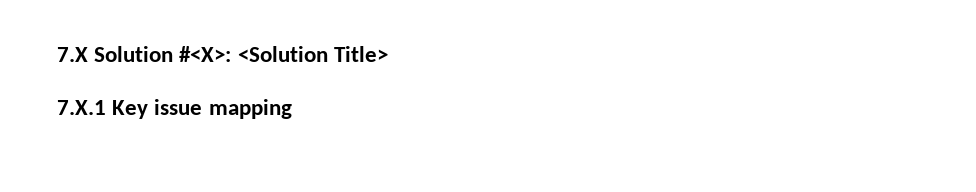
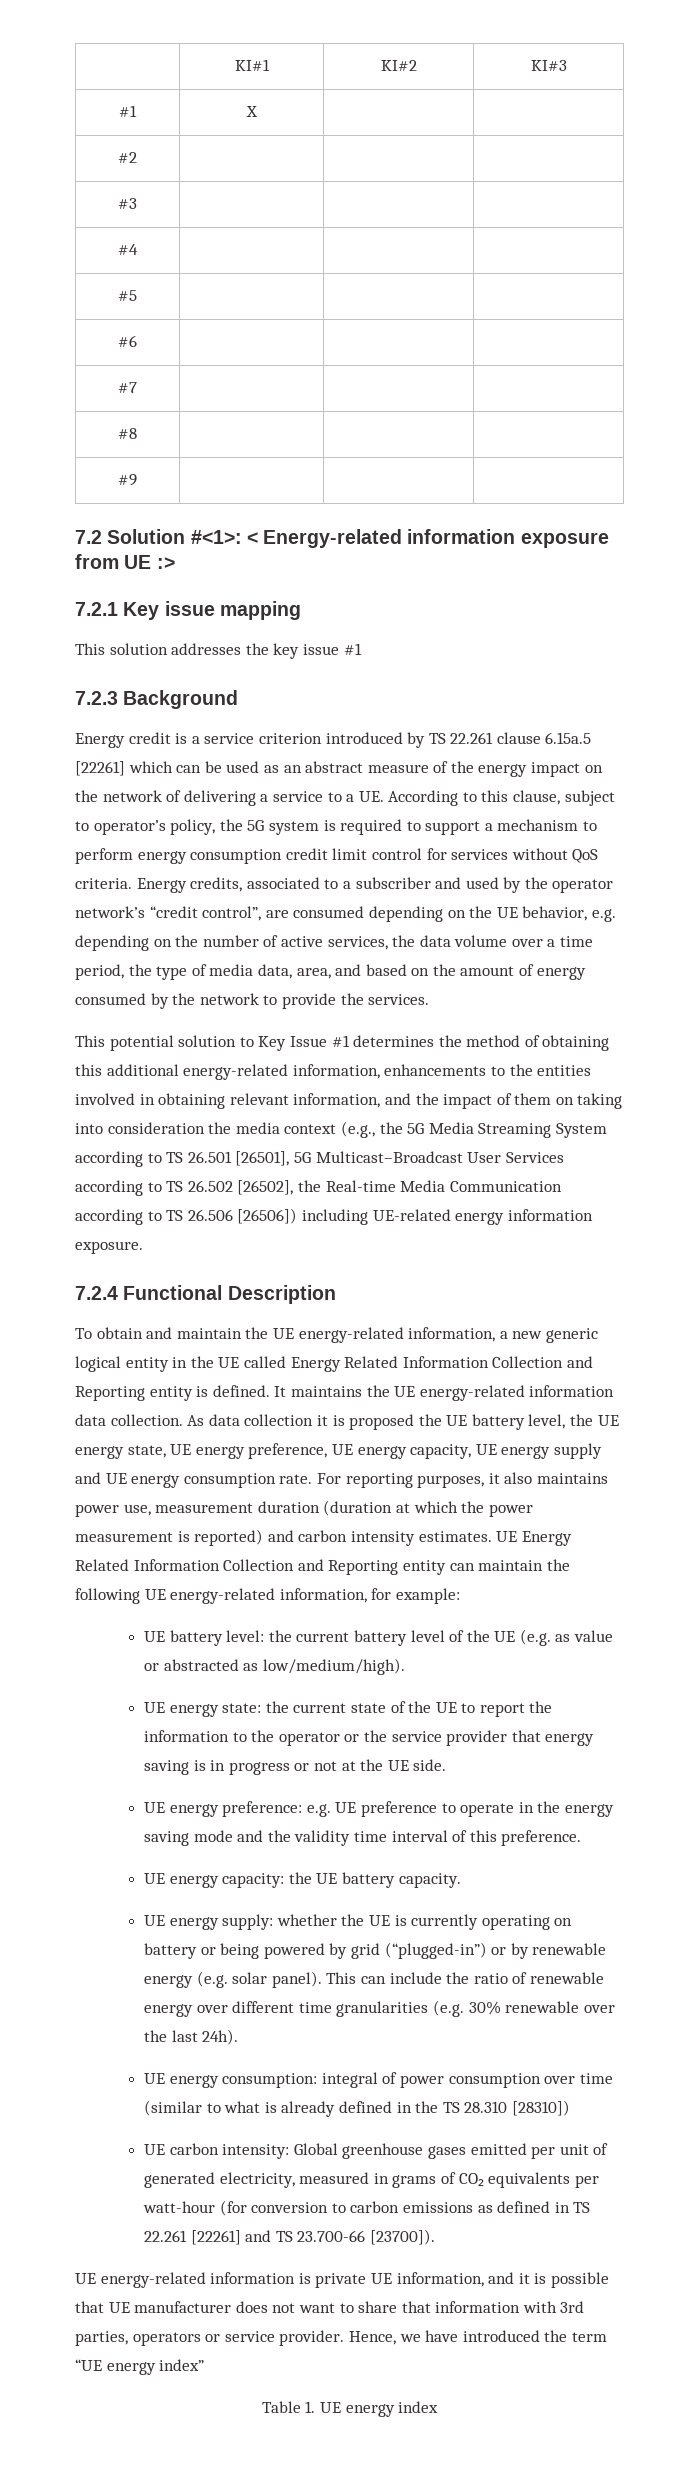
[57,46,388,62] [57,99,292,119] 7.X Solution #<X>: <Solution Title> // 7.X.1 Key issue mapping -> [234,59,270,71] [380,60,417,71] [530,60,567,71] [119,105,137,117] [245,106,258,117] [118,152,137,163] [118,198,137,209] [118,244,138,255] [118,290,137,301] [118,335,137,347] [118,382,137,393] [118,428,137,439] [118,474,137,486] [75,529,609,548] [75,554,175,569] [75,601,301,620] [75,643,362,659] [75,690,239,709] [75,732,592,748] [75,761,603,777] [75,790,615,806] [75,819,598,835] [75,848,599,864] [75,877,614,893] [75,906,616,922] [75,935,594,951] [75,964,586,980] [75,993,430,1009] [75,1035,610,1051] [75,1064,592,1080] [75,1093,623,1109] [75,1121,607,1138] [75,1151,564,1167] [75,1180,562,1196] [75,1208,593,1225] [75,1241,143,1254] [75,1285,336,1304] [75,1327,598,1343] [75,1356,593,1372] [75,1385,615,1401] [75,1414,619,1430] [75,1443,602,1459] [75,1472,608,1488] [75,1500,533,1517] [75,1529,572,1546] [75,1559,570,1575] [75,1588,460,1604] [143,1629,614,1646] [143,1658,405,1675] [143,1701,553,1717] [143,1730,595,1746] [143,1759,447,1775] [143,1801,614,1817] [143,1830,582,1846] [143,1872,461,1888] [143,1914,573,1930] [143,1942,607,1959] [143,1971,604,1988] [143,2000,615,2017] [143,2029,239,2045] [143,2072,613,2088] [143,2100,570,2117] [143,2143,609,2159] [143,2172,599,2188] [142,2200,591,2216] [143,2229,435,2245] [75,2272,609,2288] [75,2301,585,2313] [75,2330,607,2346] [75,2359,205,2375] [261,2401,439,2417] | KI#1 | KI#2 | KI#3 // #1 | X | | // #2 | | | // #3 | | | // #4 | | | // #5 | | | // #6 | | | // #7 | | | // #8 | | | // #9 | | | // 7.2 Solution #<1>: < Energy-related information exposure from UE :> // 7.2.1 Key issue mapping // This solution addresses the key issue #1 // 7.2.3 Background // Energy credit is a service criterion introduced by TS 22.261 clause 6.15a.5 [22261] which can be used as an abstract measure of the energy impact on the network of delivering a service to a UE. According to this clause, subject to operator’s policy, the 5G system is required to support a mechanism to perform energy consumption credit limit control for services without QoS criteria. Energy credits, associated to a subscriber and used by the operator network’s “credit control”, are consumed depending on the UE behavior, e.g. depending on the number of active services, the data volume over a time period, the type of media data, area, and based on the amount of energy consumed by the network to provide the services. // This potential solution to Key Issue #1 determines the method of obtaining this additional energy-related information, enhancements to the entities involved in obtaining relevant information, and the impact of them on taking into consideration the media context (e.g., the 5G Media Streaming System according to TS 26.501 [26501], 5G Multicast–Broadcast User Services according to TS 26.502 [26502], the Real-time Media Communication according to TS 26.506 [26506]) including UE-related energy information exposure. // 7.2.4 Functional Description // To obtain and maintain the UE energy-related information, a new generic logical entity in the UE called Energy Related Information Collection and Reporting entity is defined. It maintains the UE energy-related information data collection. As data collection it is proposed the UE battery level, the UE energy state, UE energy preference, UE energy capacity, UE energy supply and UE energy consumption rate. For reporting purposes, it also maintains power use, measurement duration (duration at which the power measurement is reported) and carbon intensity estimates. UE Energy Related Information Collection and Reporting entity can maintain the following UE energy-related information, for example: // UE battery level: the current battery level of the UE (e.g. as value or abstracted as low/medium/high). // UE energy state: the current state of the UE to report the information to the operator or the service provider that energy saving is in progress or not at the UE side. // UE energy preference: e.g. UE preference to operate in the energy saving mode and the validity time interval of this preference. // UE energy capacity: the UE battery capacity. // UE energy supply: whether the UE is currently operating on battery or being powered by grid (“plugged-in”) or by renewable energy (e.g. solar panel). This can include the ratio of renewable energy over different time granularities (e.g. 30% renewable over the last 24h). // UE energy consumption: integral of power consumption over time (similar to what is already defined in the TS 28.310 [28310]) // UE carbon intensity: Global greenhouse gases emitted per unit of generated electricity, measured in grams of CO₂ equivalents per watt-hour (for conversion to carbon emissions as defined in TS 22.261 [22261] and TS 23.700-66 [23700]). // UE energy-related information is private UE information, and it is possible that UE manufacturer does not want to share that information with 3rd parties, operators or service provider. Hence, we have introduced the term “UE energy index” // Table 1. UE energy index

